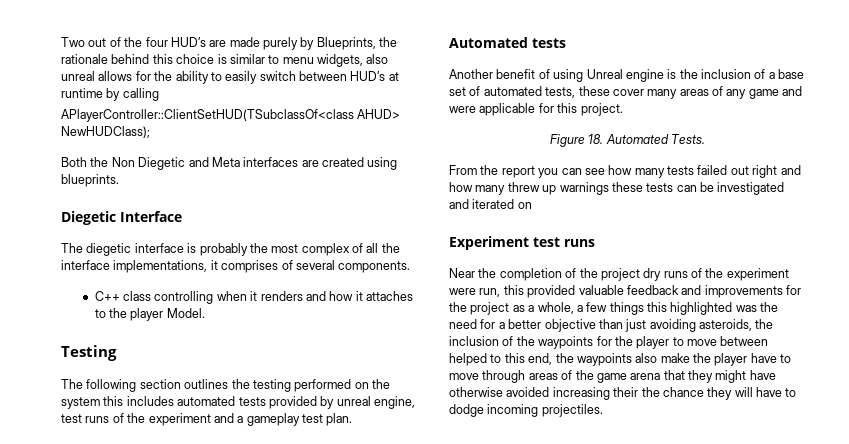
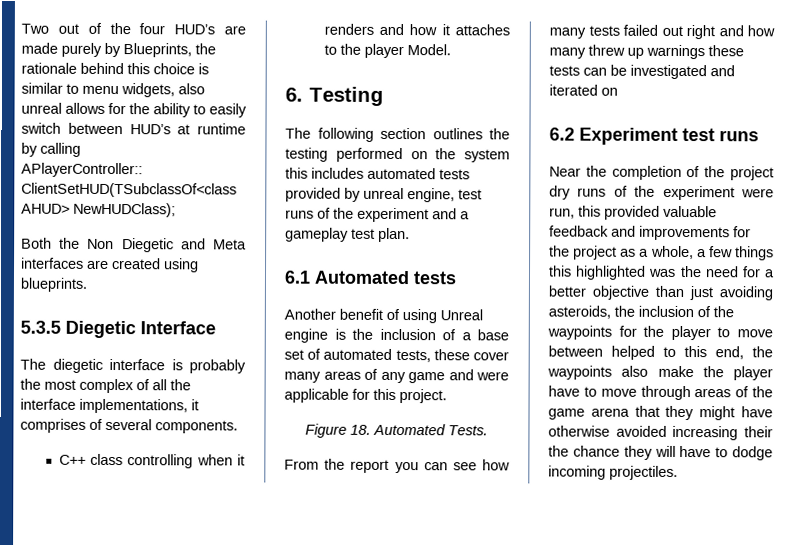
(119, 180) none -> [20,320,61,334] 5.3.5
(205, 313) none -> [285,87,303,102] 6.
(353, 419) none -> [284,270,311,284] 6.1
(532, 205) none -> [549,127,575,141] 6.2

